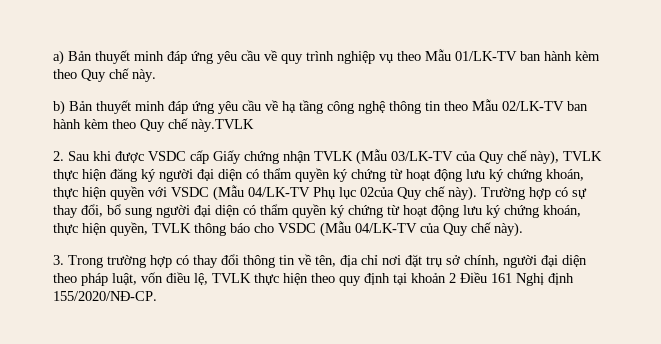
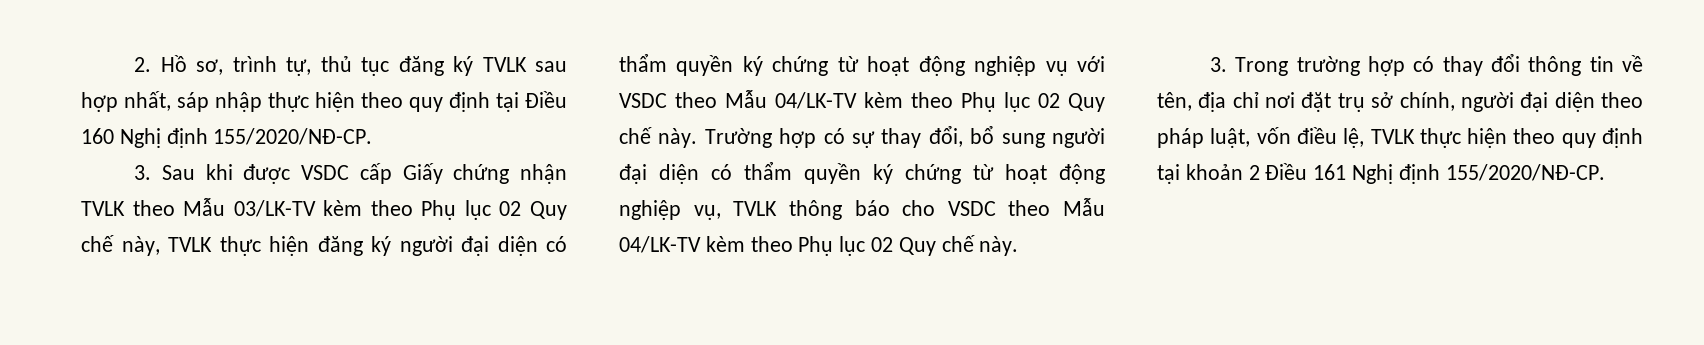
[53,49,600,65] [53,68,156,82] [53,99,588,115] [53,118,254,132] [53,151,64,161] a) Bản thuyết minh đáp ứng yêu cầu về quy trình nghiệp vụ theo Mẫu 01/LK-TV ban hành kèm theo Quy chế này. // b) Bản thuyết minh đáp ứng yêu cầu về hạ tầng công nghệ thông tin theo Mẫu 02/LK-TV ban hành kèm theo Quy chế này.TVLK // 2. -> [134,55,567,76] [81,91,567,112] [81,128,373,148] [134,165,152,180] 2. Hồ sơ, trình tự, thủ tục đăng ký TVLK sau hợp nhất, sáp nhập thực hiện theo quy định tại Điều 160 Nghị định 155/2020/NĐ-CP. // 3.
[356,149,559,165] (Mẫu 03/LK-TV của Quy chế này), -> [132,198,567,220] [81,235,160,256] theo Mẫu 03/LK-TV kèm theo Phụ lục 02 Quy chế này,
[466,169,584,182] [53,185,477,201] lưu ký chứng khoán, thực hiện quyền với VSDC (Mẫu 04/LK-TV Phụ lục 02của Quy chế này). -> [974,56,1105,76] [619,90,1105,112] [619,127,698,148] nghiệp vụ với VSDC theo Mẫu 04/LK-TV kèm theo Phụ lục 02 Quy chế này.
[463,205,581,218] [53,222,148,236] lưu ký chứng khoán, thực hiện quyền, -> [619,200,721,220] nghiệp vụ,
[320,221,523,237] (Mẫu 04/LK-TV của Quy chế này). -> [1008,198,1105,216] [619,235,1019,256] theo Mẫu 04/LK-TV kèm theo Phụ lục 02 Quy chế này.

